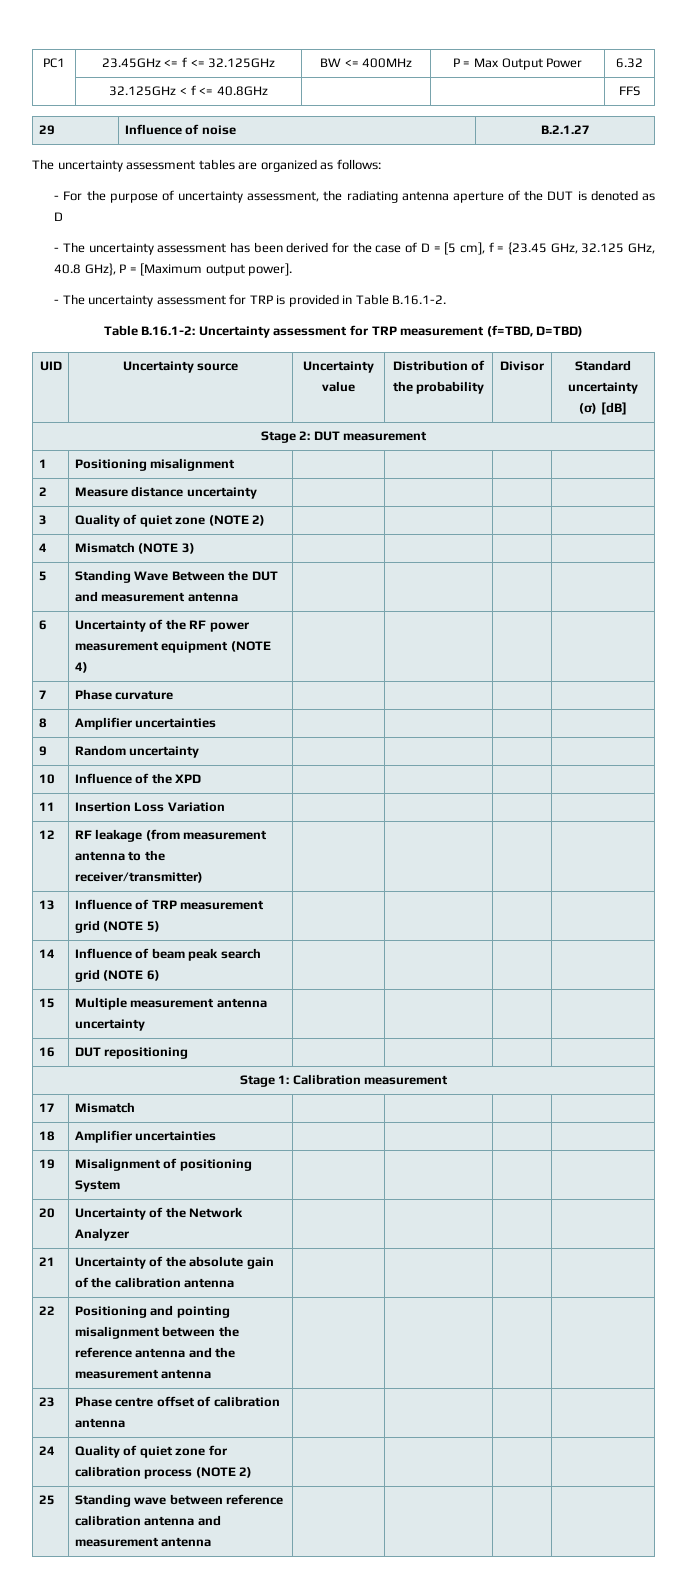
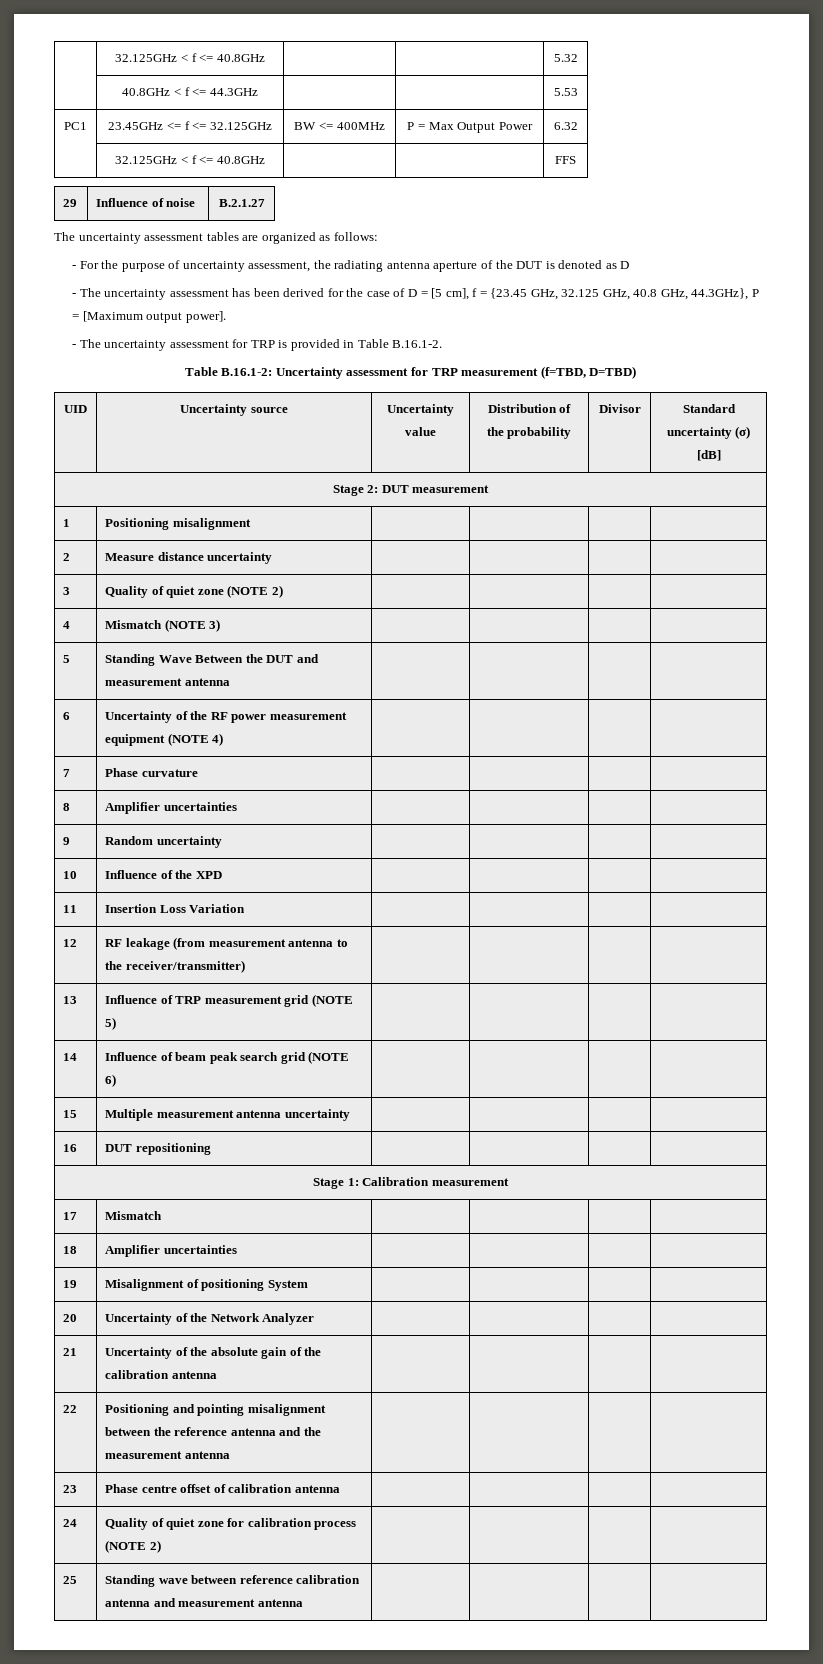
(43, 63) none -> [115,53,265,62] [553,54,578,62] [122,87,258,96] [553,88,578,96] | 32.125GHz < f <= 40.8GHz | | | 5.32 // | 40.8GHz < f <= 44.3GHz | | | 5.53 //
[84,263,116,276] GHz}, -> [660,288,749,300] GHz, 44.3GHz},

